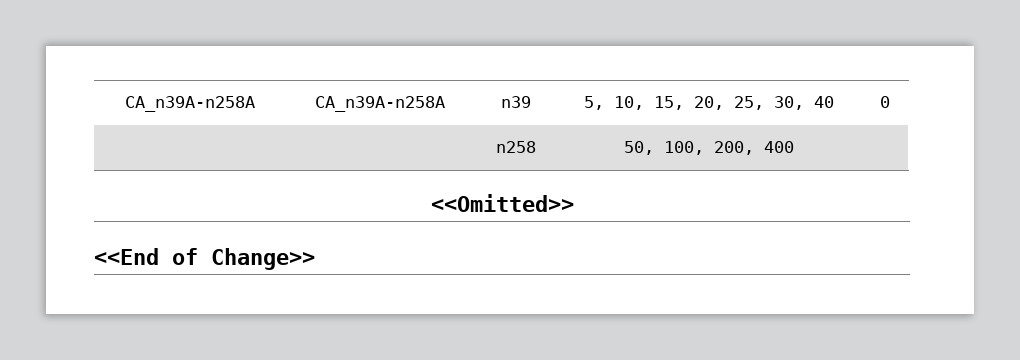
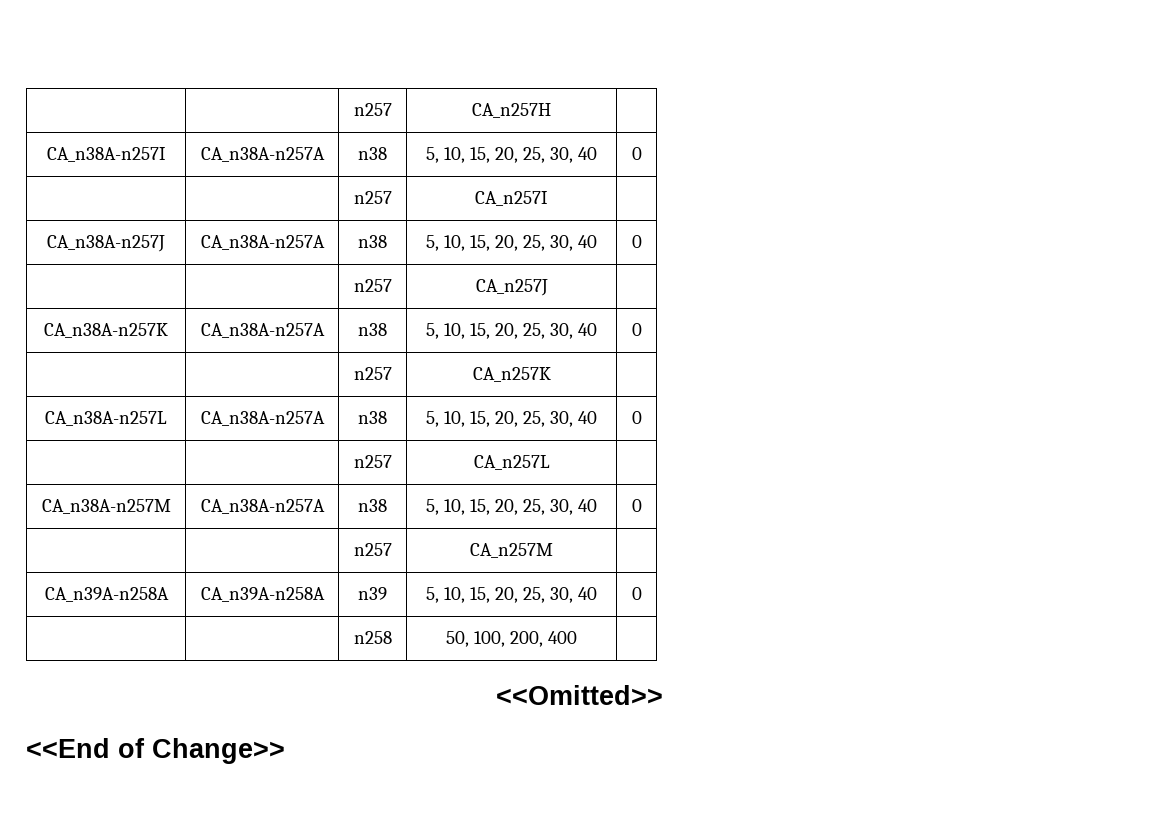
(124, 104) none -> [353,103,392,116] [472,103,551,118] [46,147,166,162] [200,147,325,162] [358,147,387,160] [426,147,597,163] [631,147,642,160] [353,191,392,204] [475,191,548,206] [46,235,165,252] [200,235,325,250] [358,235,387,248] [426,235,597,251] [631,235,642,248] [353,279,392,292] [475,279,548,296] [43,323,168,338] [200,323,325,338] [358,323,387,336] [426,323,597,339] [631,323,642,336] [353,367,392,380] [472,367,551,382] [44,411,167,426] [200,411,325,426] [358,411,387,424] [426,411,597,427] [631,411,642,424] [353,455,392,468] [473,455,550,470] [41,499,171,514] [200,499,325,514] [358,499,387,512] [426,499,597,515] [631,499,642,512] [353,543,392,556] [470,543,553,558] | | n257 | CA_n257H | // CA_n38A-n257I | CA_n38A-n257A | n38 | 5, 10, 15, 20, 25, 30, 40 | 0 // | | n257 | CA_n257I | // CA_n38A-n257J | CA_n38A-n257A | n38 | 5, 10, 15, 20, 25, 30, 40 | 0 // | | n257 | CA_n257J | // CA_n38A-n257K | CA_n38A-n257A | n38 | 5, 10, 15, 20, 25, 30, 40 | 0 // | | n257 | CA_n257K | // CA_n38A-n257L | CA_n38A-n257A | n38 | 5, 10, 15, 20, 25, 30, 40 | 0 // | | n257 | CA_n257L | // CA_n38A-n257M | CA_n38A-n257A | n38 | 5, 10, 15, 20, 25, 30, 40 | 0 // | | n257 | CA_n257M | //

